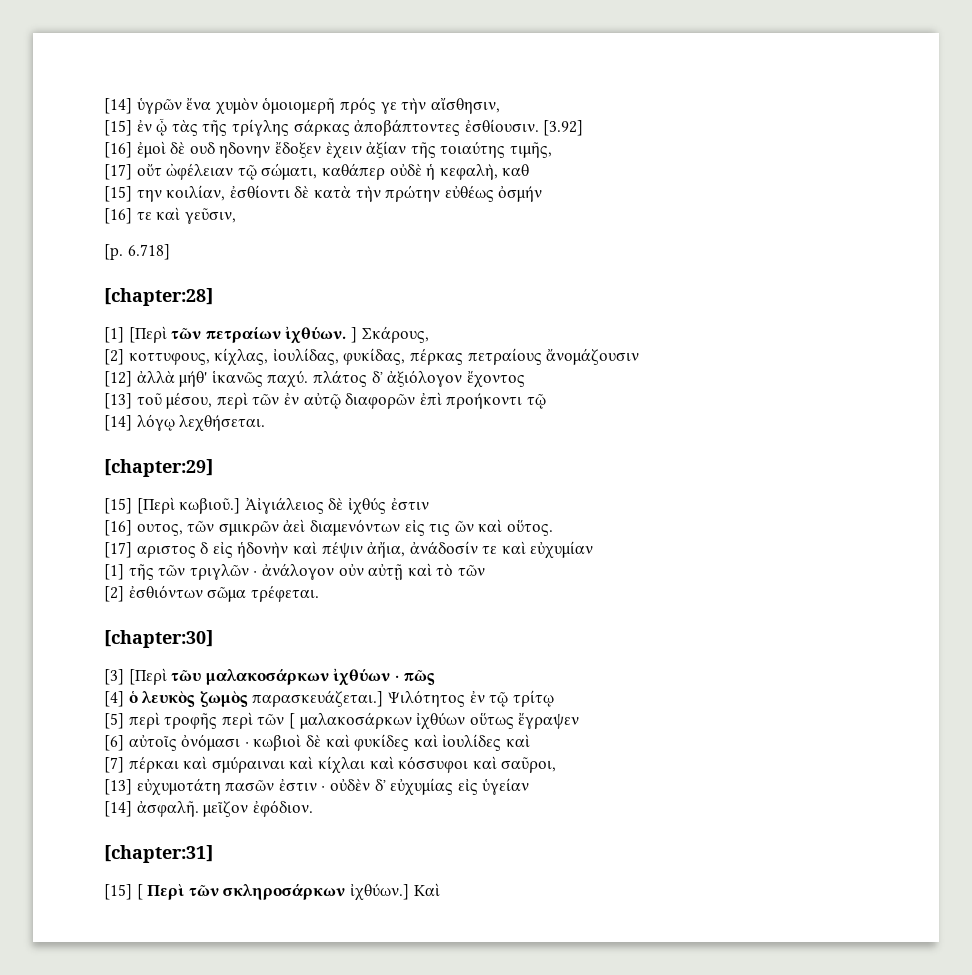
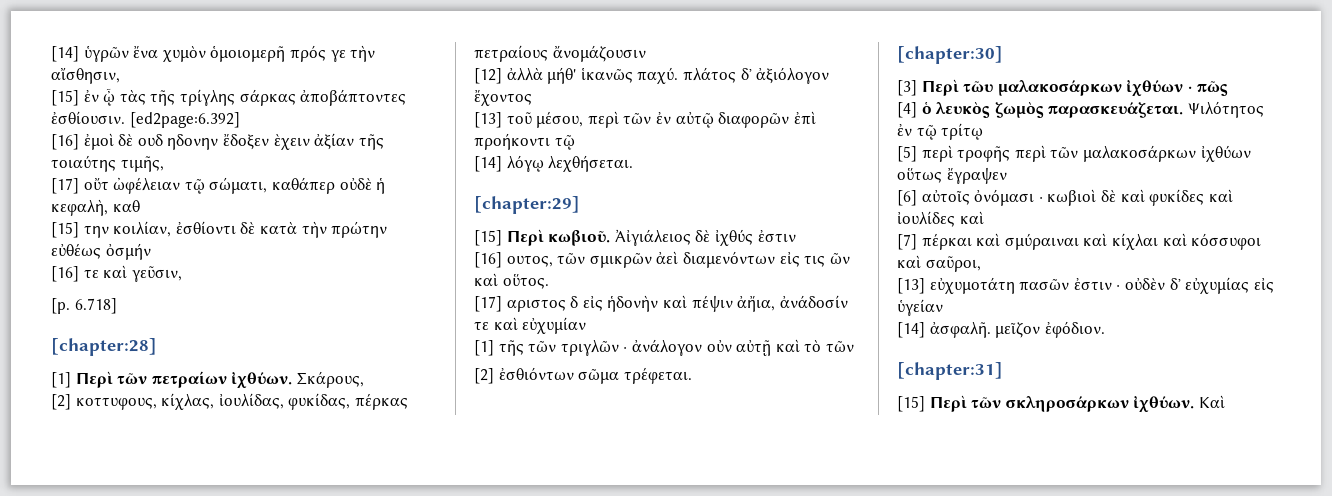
[543,120,584,136] [3.92] -> [129,112,240,128] [ed2page:6.392]
[128,326,167,343] [Περὶ -> [75,371,113,388] Περὶ
[350,327,357,343] ] -> (293, 380) none
[136,497,241,514] [Περὶ κωβιοῦ.] -> [506,229,611,246] Περὶ κωβιοῦ.
[128,668,167,685] [Περὶ -> [921,79,959,96] Περὶ
[252,690,384,707] παρασκευάζεται.] -> [1048,102,1184,118] παρασκευάζεται.
[288,713,295,729] [ -> (1079, 152) none
[136,884,143,900] [ -> (925, 404) none
[349,883,409,901] ἰχθύων.] -> [1133,396,1195,413] ἰχθύων.

